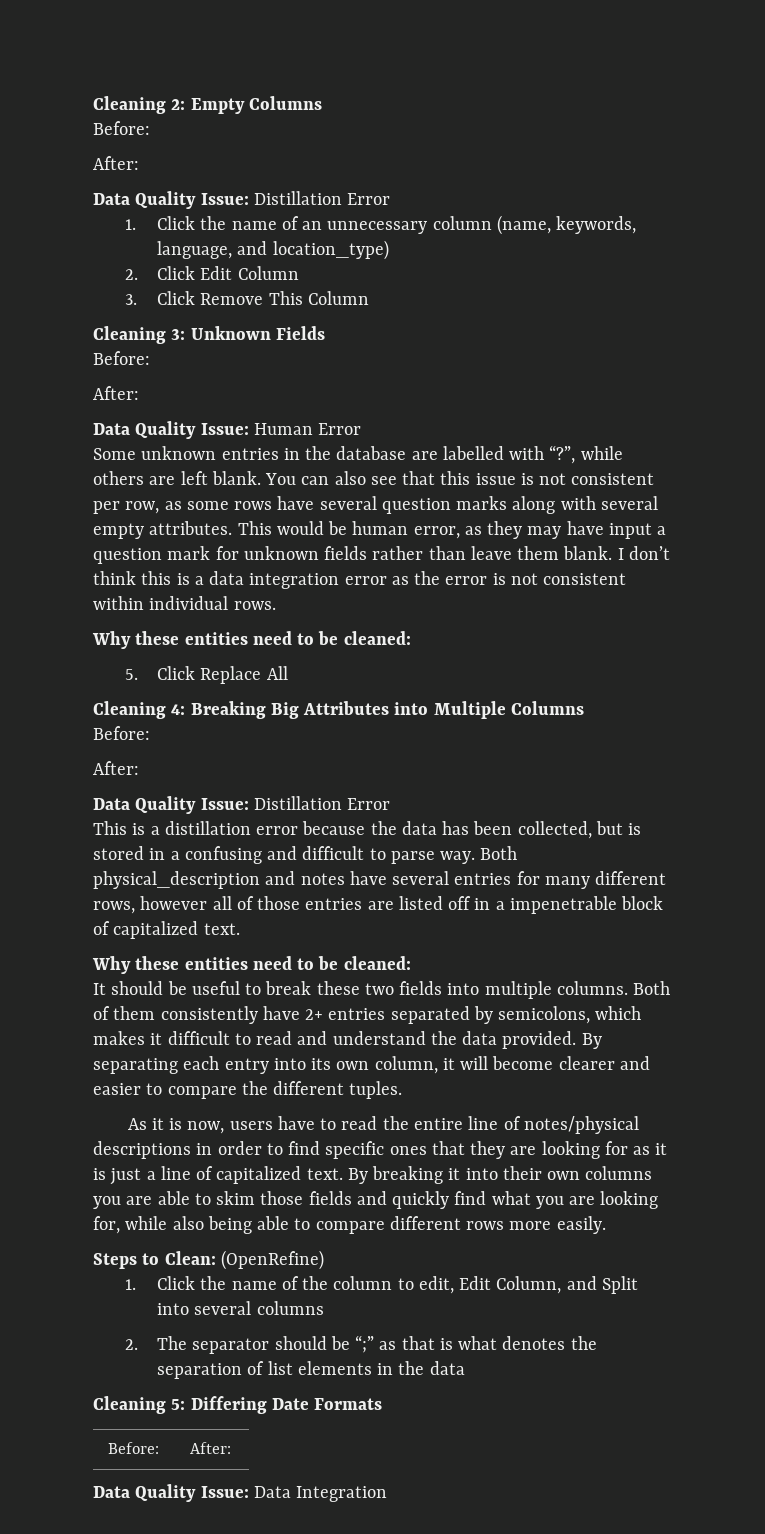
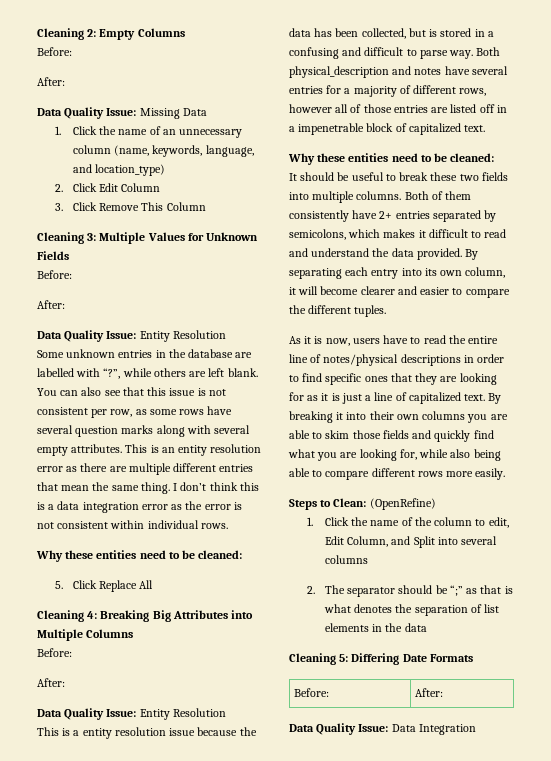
[253,191,391,205] Distillation Error -> [139,108,207,119] Missing Data
(186, 334) none -> [99,232,204,244] Multiple Values for
[253,423,362,435] Human Error -> [139,330,226,342] Entity Resolution
[276,521,667,539] [93,546,613,564] would be human error, as they may have input a question mark for unknown fields rather than leave them blank. -> [150,444,262,456] [37,463,254,475] [37,482,170,494] is an entity resolution error as there are multiple different entries that mean the same thing.
[253,796,391,810] Distillation Error -> [139,708,226,720] Entity Resolution
[164,821,299,835] distillation error -> [82,727,196,739] entity resolution issue
[544,876,590,889] many -> [344,85,411,97] a majority of

